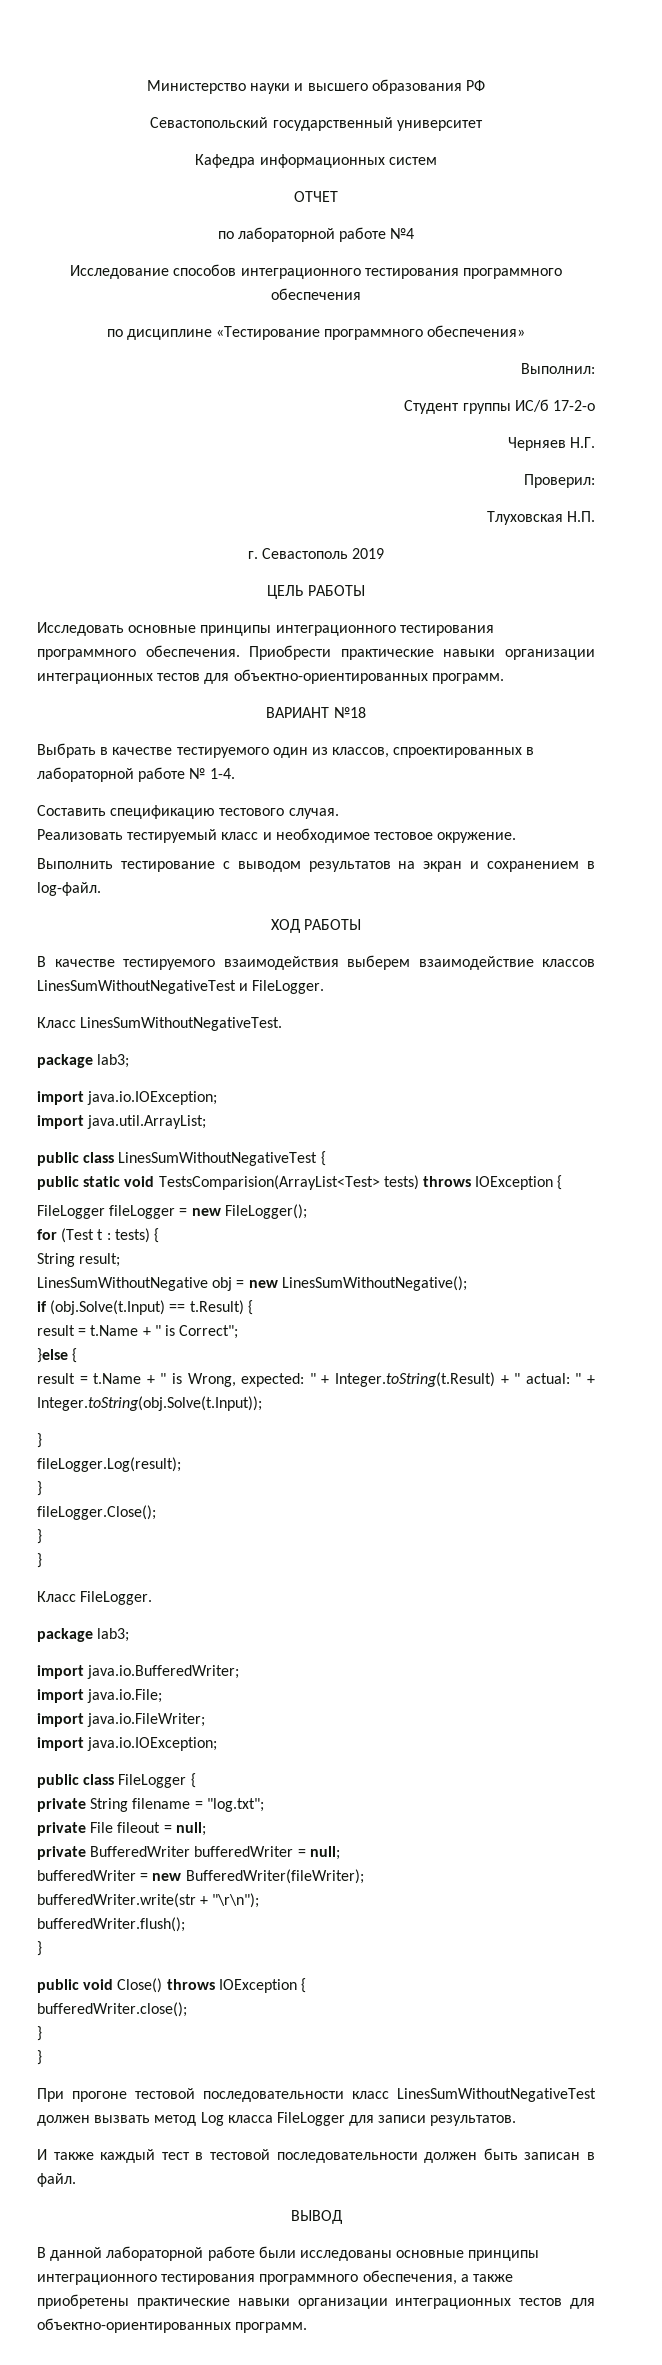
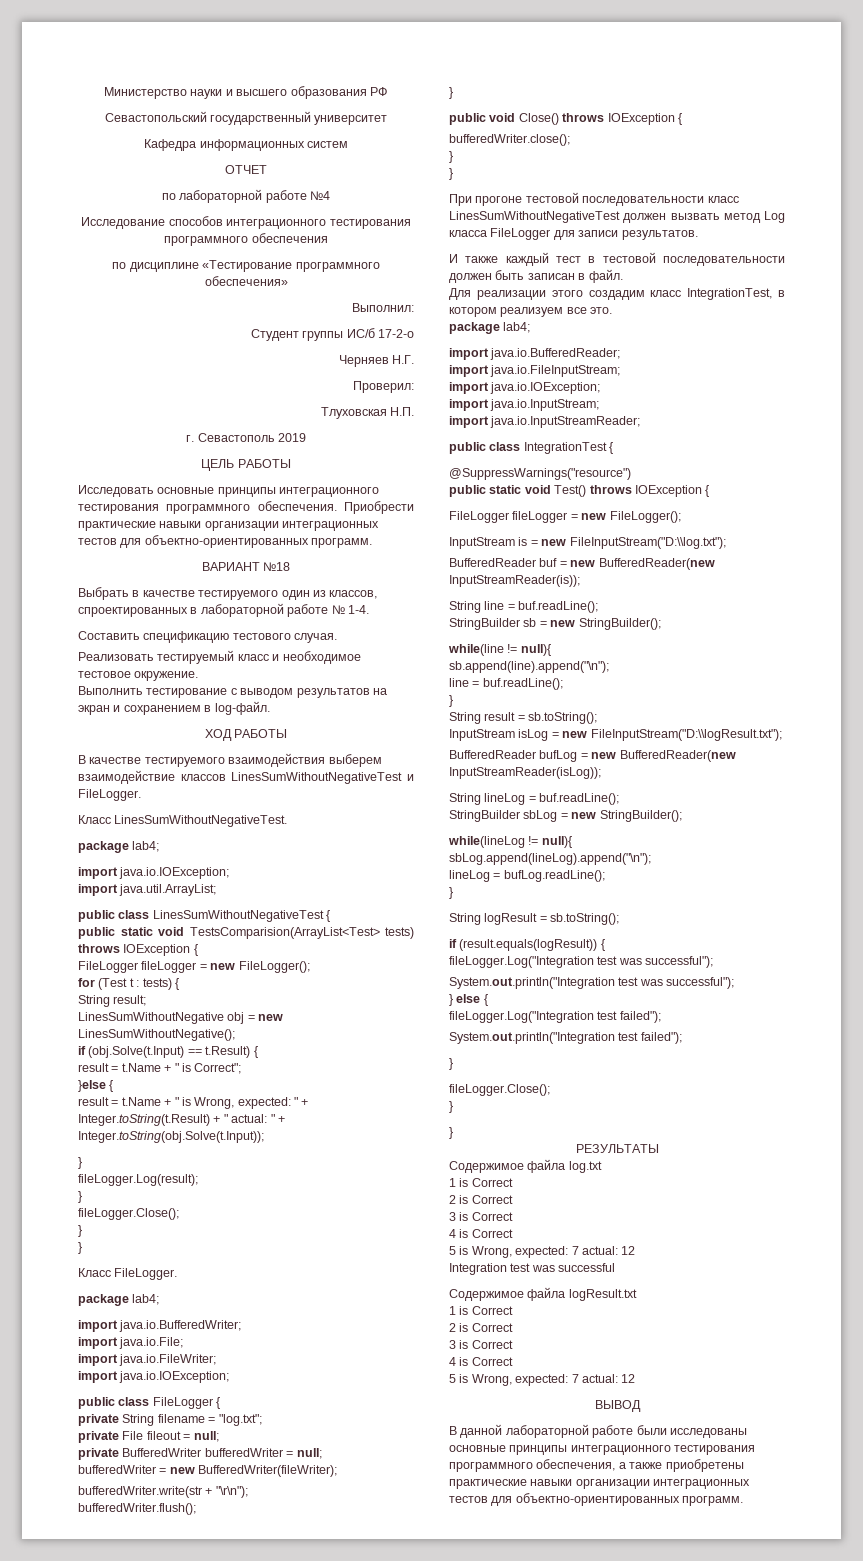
[97,1054,130,1068] lab3; -> [132,841,160,852] lab4;
[97,1628,130,1642] lab3; -> [132,1294,160,1305] lab4;
(76, 2180) none -> [449,288,785,300] [449,307,613,317] [449,322,531,334] [449,348,621,360] [449,365,621,377] [449,382,601,394] [449,399,600,411] [449,416,641,428] [449,442,614,454] [449,468,631,480] [449,485,710,497] [449,511,681,523] [449,537,726,549] [449,558,715,570] [449,575,580,587] [449,601,599,613] [449,618,661,630] [448,644,551,656] [449,661,609,673] [449,678,563,690] [449,695,453,707] [449,712,598,724] [449,729,782,741] [449,750,736,762] [449,767,601,779] [449,793,620,805] [449,810,682,822] [448,836,572,848] [449,853,651,865] [449,870,605,882] [449,887,453,899] [449,913,620,925] [449,939,605,951] [449,956,714,968] [449,977,735,989] [449,994,488,1006] [449,1011,661,1023] [449,1032,682,1044] [449,1058,453,1070] [449,1084,550,1096] [449,1101,453,1113] [449,1127,453,1139] [575,1144,659,1153] [449,1159,602,1173] [449,1178,513,1187] [449,1195,513,1204] [449,1212,513,1221] [449,1229,513,1238] [449,1246,636,1258] [449,1263,616,1275] [449,1287,637,1301] [449,1306,513,1315] [449,1323,513,1332] [449,1340,513,1349] [449,1357,513,1366] [449,1374,636,1386] // Для реализации этого создадим класс IntegrationTest, в котором реализуем все это. // package lab4; // import java.io.BufferedReader; // import java.io.FileInputStream; // import java.io.IOException; // import java.io.InputStream; // import java.io.InputStreamReader; // public class IntegrationTest { // @SuppressWarnings("resource") // public static void Test() throws IOException { // FileLogger fileLogger = new FileLogger(); // InputStream is = new FileInputStream("D:\\log.txt"); // BufferedReader buf = new BufferedReader(new InputStreamReader(is)); // String line = buf.readLine(); // StringBuilder sb = new StringBuilder(); // while(line != null){ // sb.append(line).append("\n"); // line = buf.readLine(); // } // String result = sb.toString(); // InputStream isLog = new FileInputStream("D:\\logResult.txt"); // BufferedReader bufLog = new BufferedReader(new InputStreamReader(isLog)); // String lineLog = buf.readLine(); // StringBuilder sbLog = new StringBuilder(); // while(lineLog != null){ // sbLog.append(lineLog).append("\n"); // lineLog = bufLog.readLine(); // } // String logResult = sb.toString(); // if (result.equals(logResult)) { // fileLogger.Log("Integration test was successful"); // System.out.println("Integration test was successful"); // } else { // fileLogger.Log("Integration test failed"); // System.out.println("Integration test failed"); // } // fileLogger.Close(); // } // } // РЕЗУЛЬТАТЫ // Содержимое файла log.txt // 1 is Correct // 2 is Correct // 3 is Correct // 4 is Correct // 5 is Wrong, expected: 7 actual: 12 // Integration test was successful // Содержимое файла logResult.txt // 1 is Correct // 2 is Correct // 3 is Correct // 4 is Correct // 5 is Wrong, expected: 7 actual: 12

